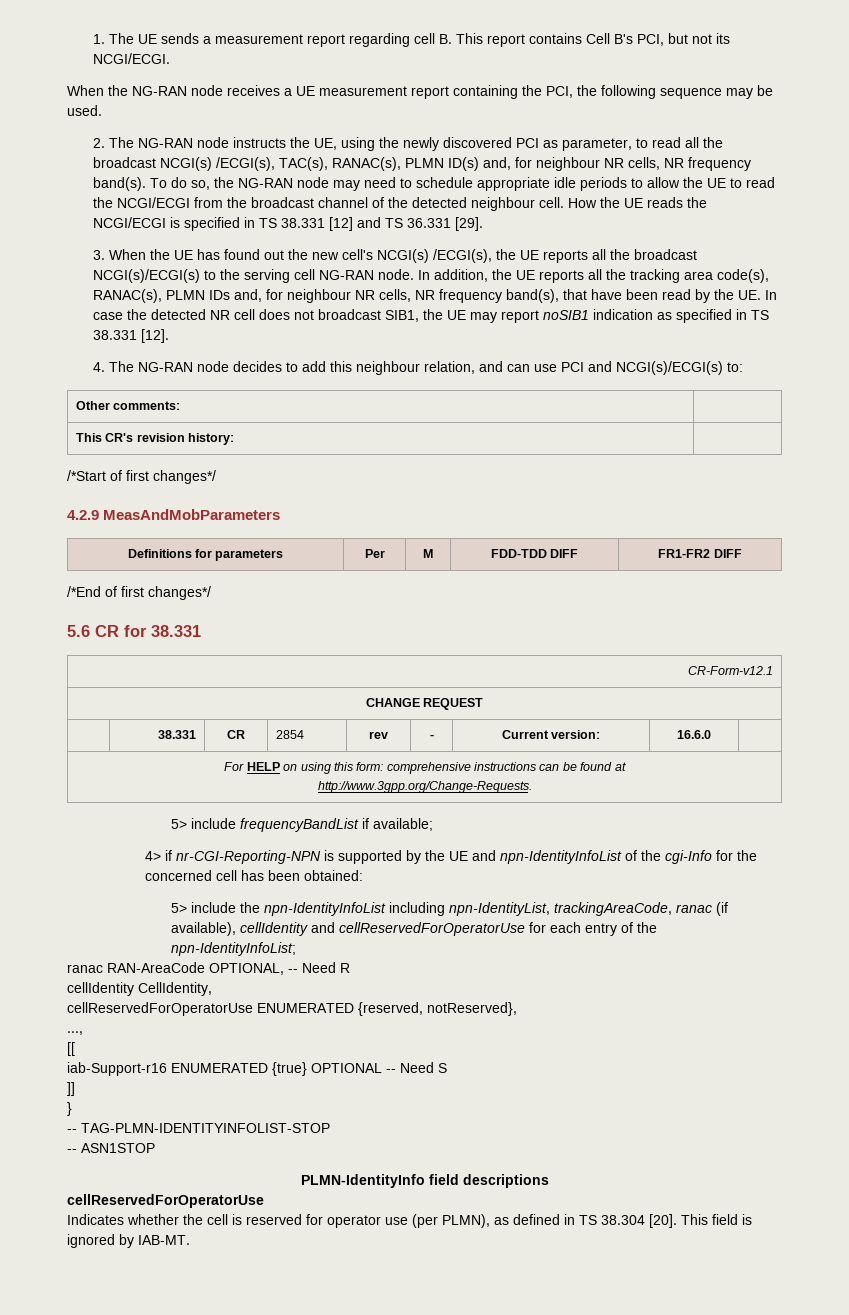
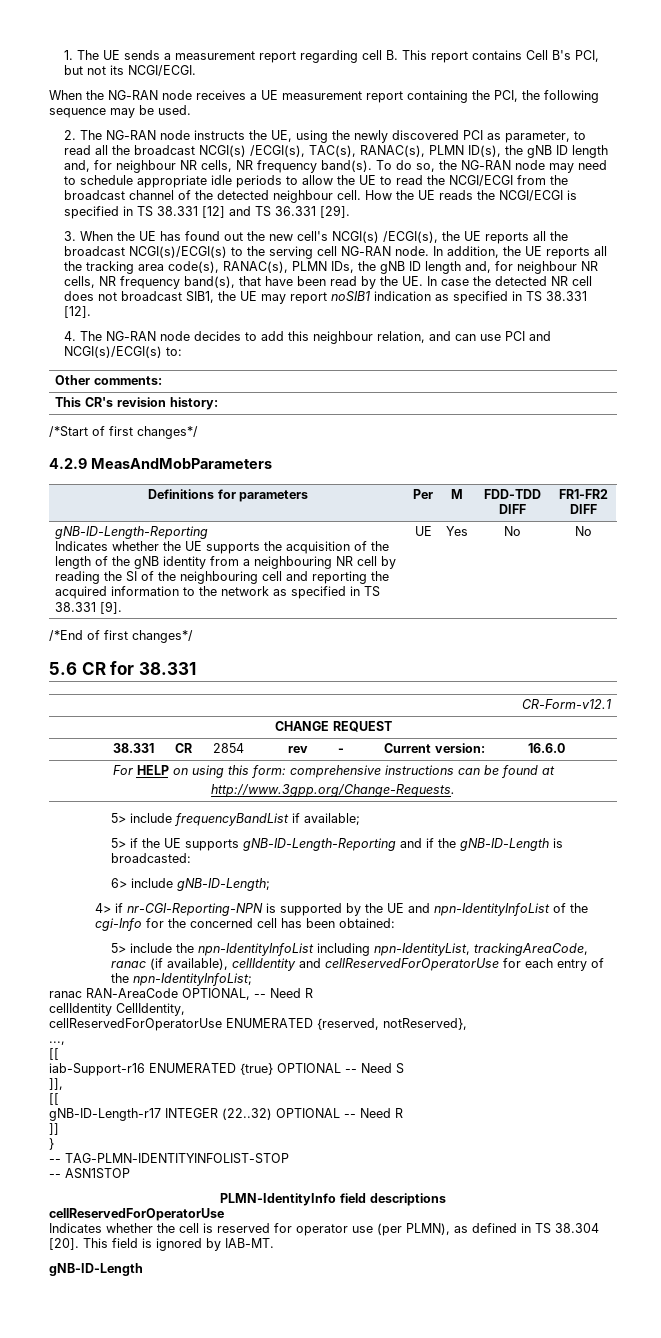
[448,157,480,171] ID(s) -> [468,145,609,158] ID(s), the gNB ID length
[209,290,231,300] IDs -> [331,261,462,274] IDs, the gNB ID length
(742, 553) none -> [55,526,209,539] [55,541,390,554] [55,556,397,569] [55,571,390,584] [55,586,381,599] [55,601,123,614] [414,526,432,536] [446,526,468,536] [503,526,521,536] [574,526,592,536] // gNB-ID-Length-Reporting // Indicates whether the UE supports the acquisition of the length of the gNB identity from a neighbouring NR cell by reading the SI of the neighbouring cell and reporting the acquired information to the network as specified in TS 38.331 [9]. | UE | Yes | No | No
(434, 824) none -> [110,838,563,851] [110,853,191,863] [110,878,270,891] // 5> if the UE supports gNB-ID-Length-Reporting and if the gNB-ID-Length is broadcasted: // 6> include gNB-ID-Length;
(447, 1068) none -> [49,1078,63,1090] [49,1093,59,1105] [49,1108,403,1121] // ]], // [[ // gNB-ID-Length-r17 INTEGER (22..32) OPTIONAL -- Need R
(190, 1240) none -> [49,1263,143,1276] // gNB-ID-Length

